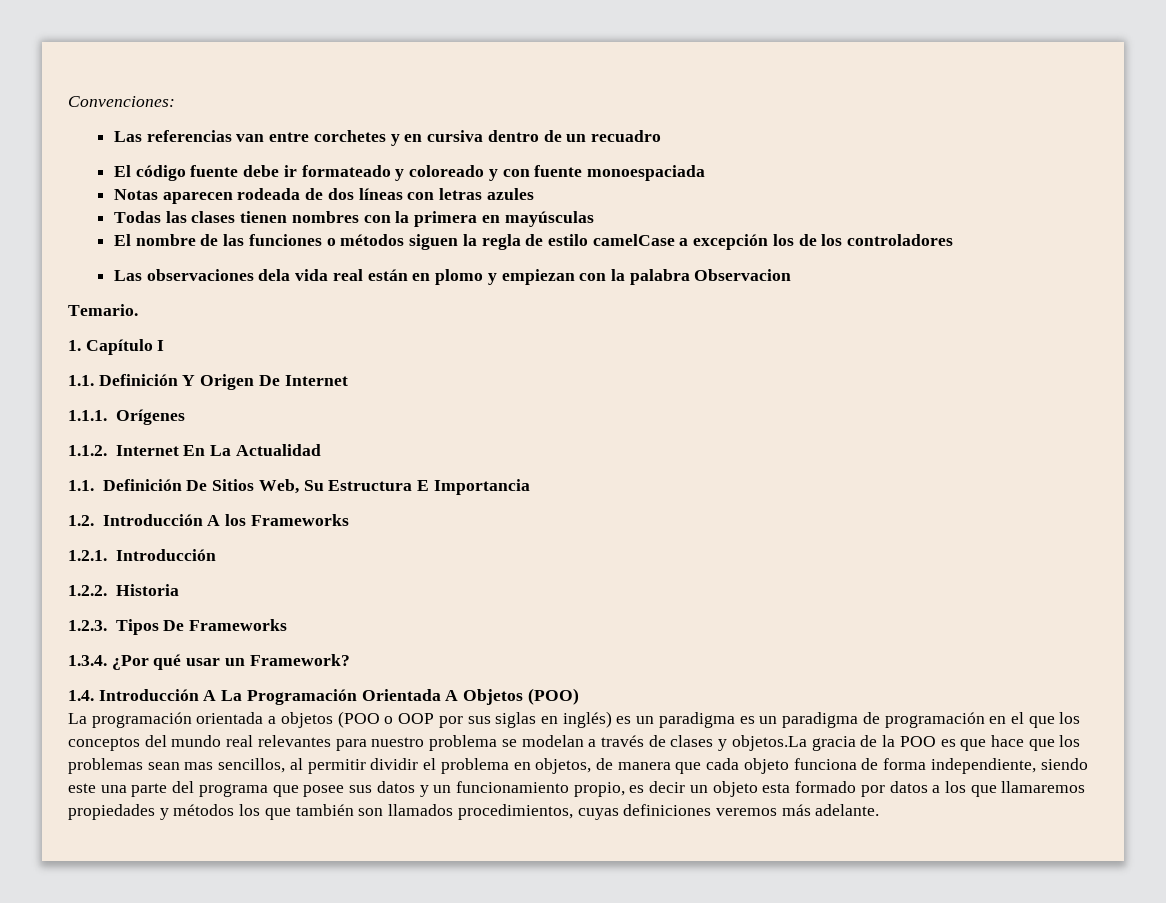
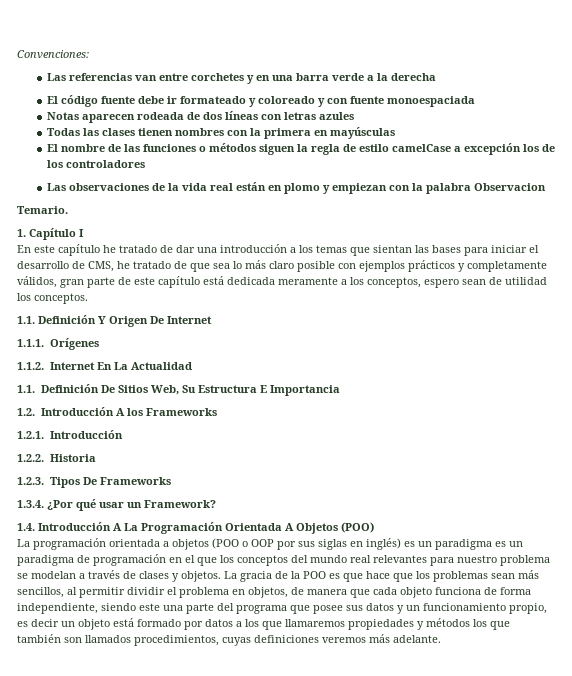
[427,130,661,142] cursiva dentro de un recuadro -> [271,73,436,81] una barra verde a la derecha
[258,269,291,281] dela -> [151,183,179,191] de la
(165, 345) none -> [17,244,539,256] [17,260,547,272] [17,276,547,288] [17,293,88,304] // En este capítulo he tratado de dar una introducción a los temas que sientan las bases para iniciar el desarrollo de CMS, he tratado de que sea lo más claro posible con ejemplos prácticos y completamente válidos, gran parte de este capítulo está dedicada meramente a los conceptos, espero sean de utilidad los conceptos.
[731,735,807,751] objetos.La -> [181,571,237,582] objetos. La
[184,762,214,770] mas -> [518,570,539,579] más
[762,783,791,793] esta -> [113,618,134,627] está

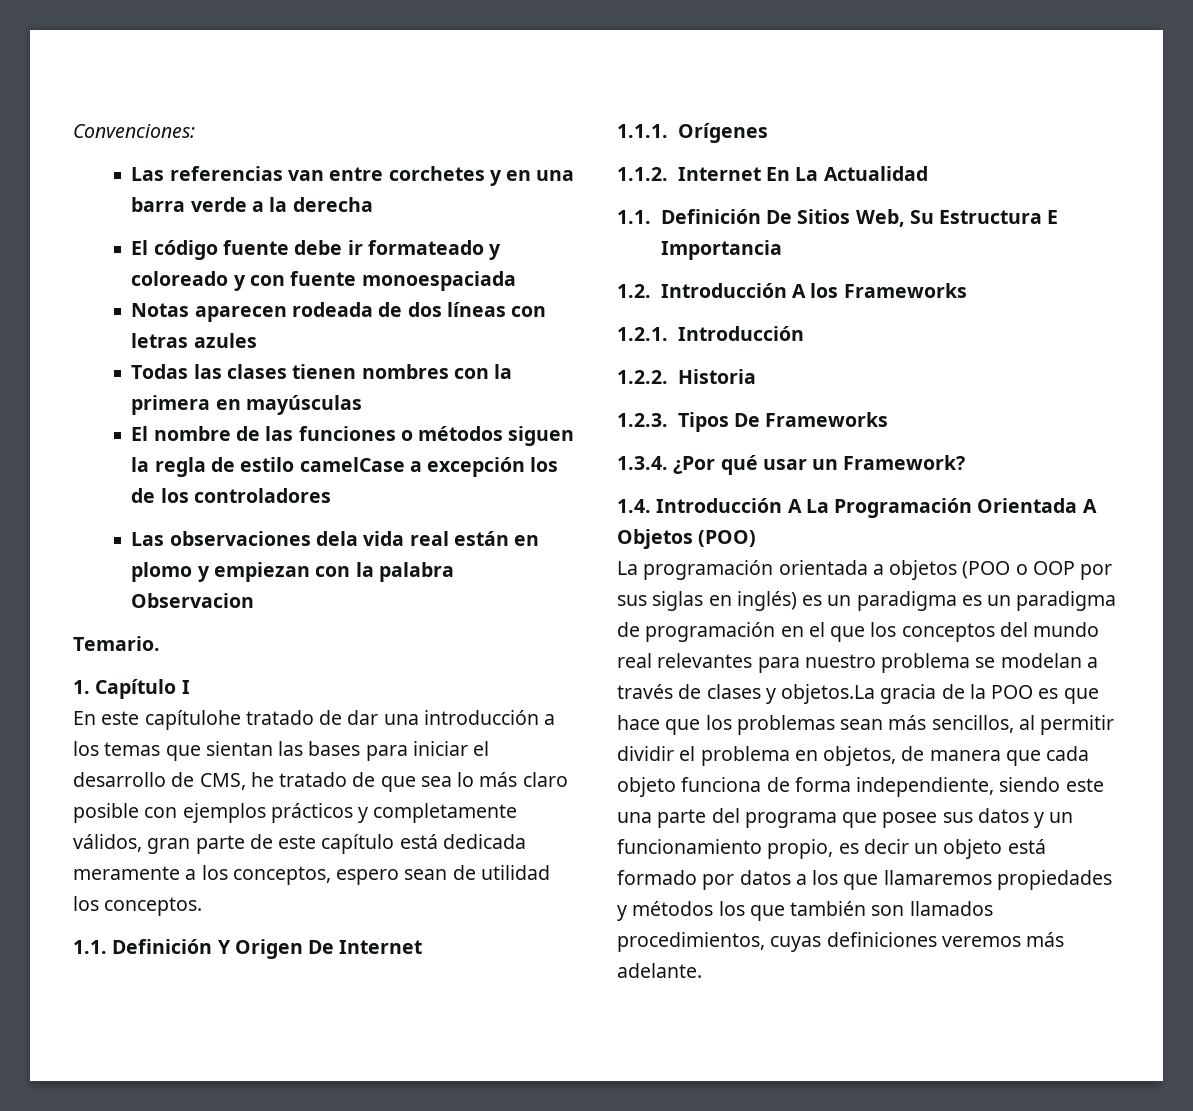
[151,183,179,191] de la -> [315,531,358,546] dela
[58,244,116,256] capítulo he -> [144,710,241,730] capítulohe
[181,571,237,582] objetos. La -> [781,684,876,704] objetos.La

